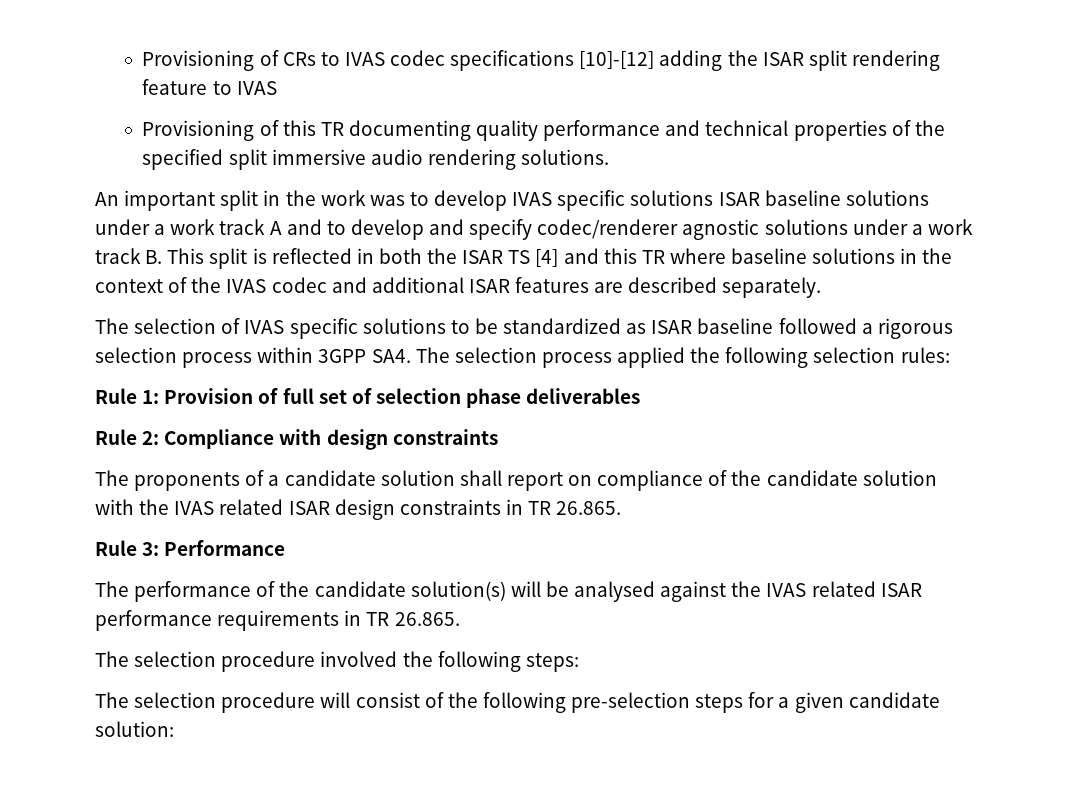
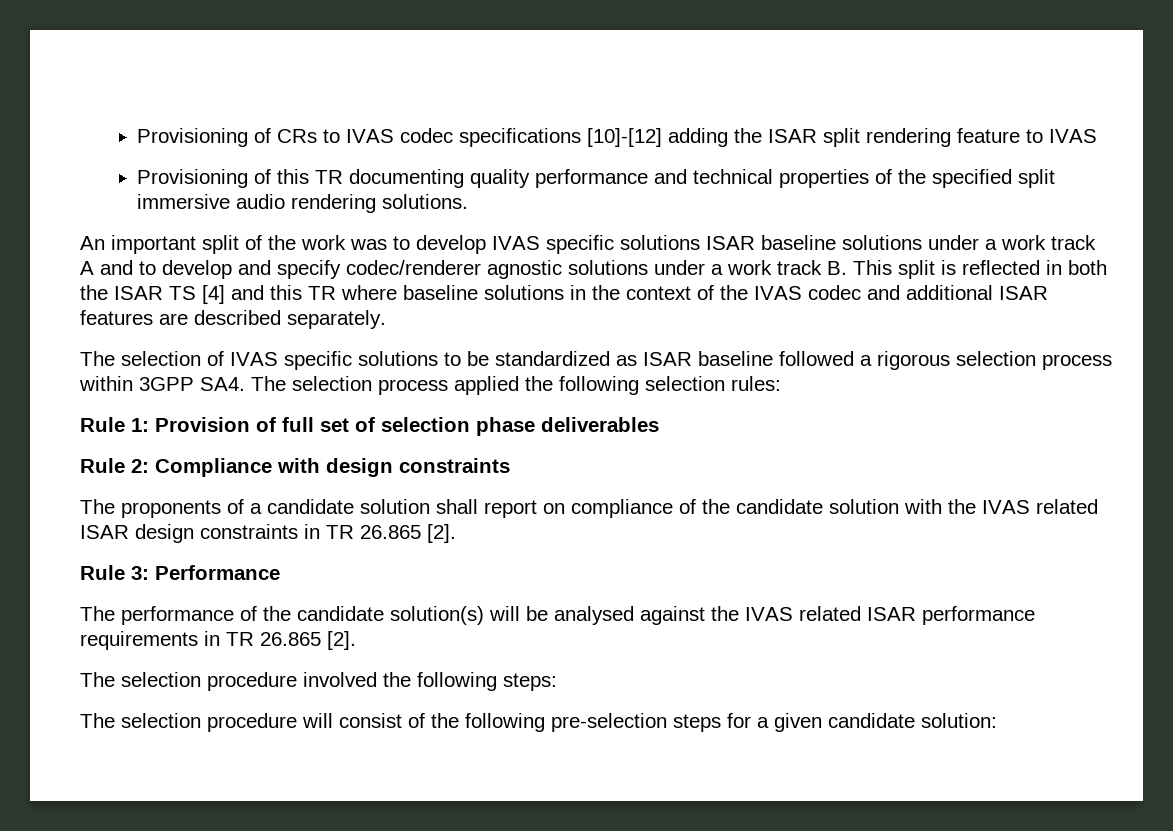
[263,190,281,206] in -> [245,235,262,250] of
[556,501,622,515] 26.865. -> [360,524,456,543] 26.865 [2].
[394,612,460,626] 26.865. -> [260,631,356,650] 26.865 [2].

